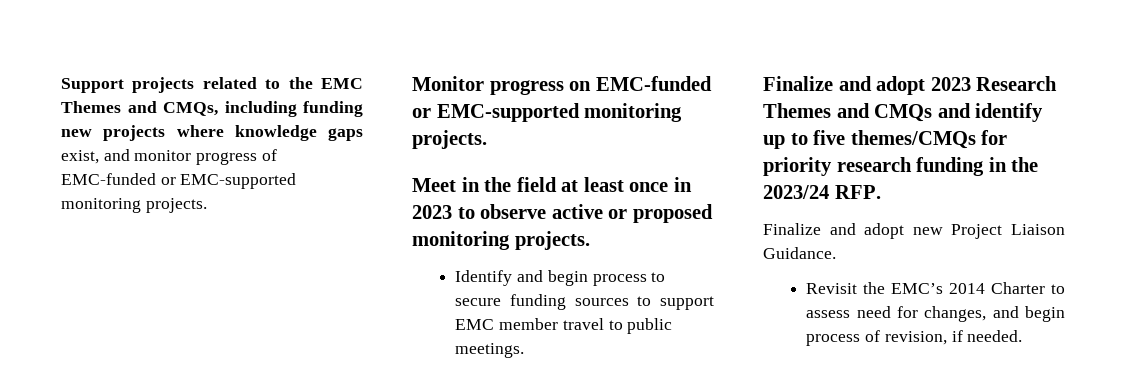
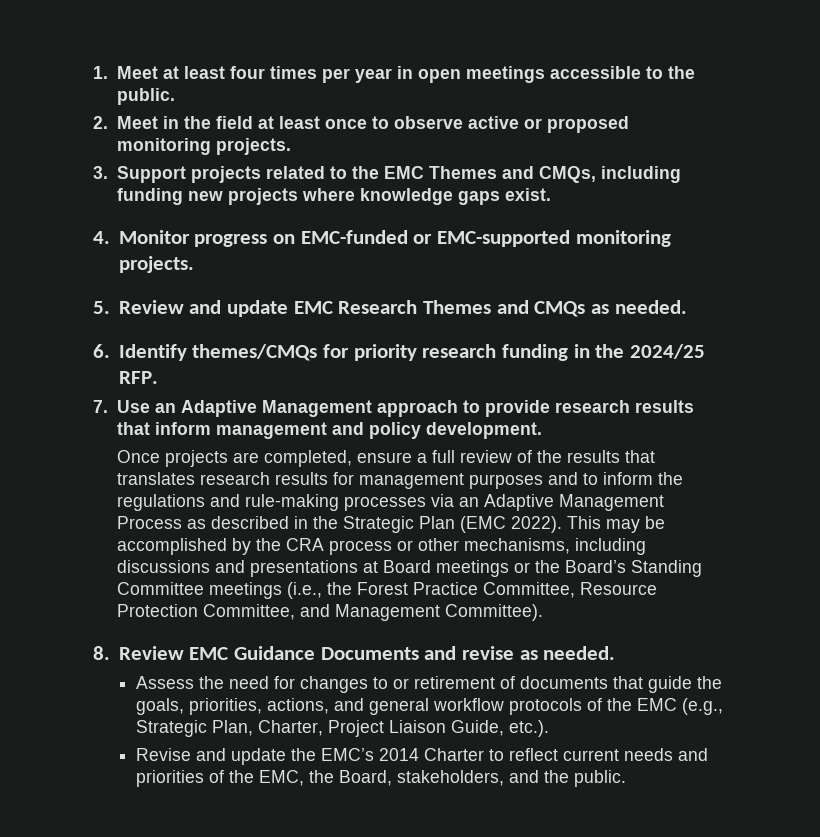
(61, 85) none -> [93,66,695,83] [116,88,175,105] [93,116,629,133] [116,138,291,155] [93,166,108,179] 1. Meet at least four times per year in open meetings accessible to the public. // 2. Meet in the field at least once to observe active or proposed monitoring projects. // 3.
[61,149,277,165] [61,173,297,189] [61,198,207,213] exist, and monitor progress of EMC-funded or EMC-supported monitoring projects. // -> [504,188,551,201] [93,231,110,244] exist. // 4.
[412,177,692,192] [412,204,713,223] [412,231,590,250] [455,270,666,286] [455,294,714,310] [455,318,673,334] [455,343,525,358] [763,76,1058,95] [763,103,1044,122] [763,130,846,149] Meet in the field at least once in 2023 to observe active or proposed monitoring projects. // Identify and begin process to secure funding sources to support EMC member travel to public meetings. // Finalize and adopt 2023 Research Themes and CMQs and identify up to five -> [93,300,687,317] [93,344,187,361] 5. Review and update EMC Research Themes and CMQs as needed. // 6. Identify
[763,185,829,199] 2023/24 -> [630,344,706,359] 2024/25
[763,223,1065,239] [763,247,836,259] [806,283,858,294] Finalize and adopt new Project Liaison Guidance. // Revisit -> [93,400,694,417] [116,422,542,439] [116,450,655,467] [116,472,683,489] [116,494,664,511] [116,516,665,533] [116,538,646,555] [116,560,702,577] [116,582,657,599] [116,604,543,621] [93,646,616,660] [136,676,723,693] [136,698,724,715] [136,720,550,737] [136,748,287,765] 7. Use an Adaptive Management approach to provide research results that inform management and policy development. // Once projects are completed, ensure a full review of the results that translates research results for management purposes and to inform the regulations and rule-making processes via an Adaptive Management Process as described in the Strategic Plan (EMC 2022). This may be accomplished by the CRA process or other mechanisms, including discussions and presentations at Board meetings or the Board’s Standing Committee meetings (i.e., the Forest Practice Committee, Resource Protection Committee, and Management Committee). // 8. Review EMC Guidance Documents and revise as needed. // Assess the need for changes to or retirement of documents that guide the goals, priorities, actions, and general workflow protocols of the EMC (e.g., Strategic Plan, Charter, Project Liaison Guide, etc.). // Revise and update
[806,306,1065,322] [806,330,1023,346] assess need for changes, and begin process of revision, if needed. -> [509,748,709,761] [136,770,627,787] reflect current needs and priorities of the EMC, the Board, stakeholders, and the public.

